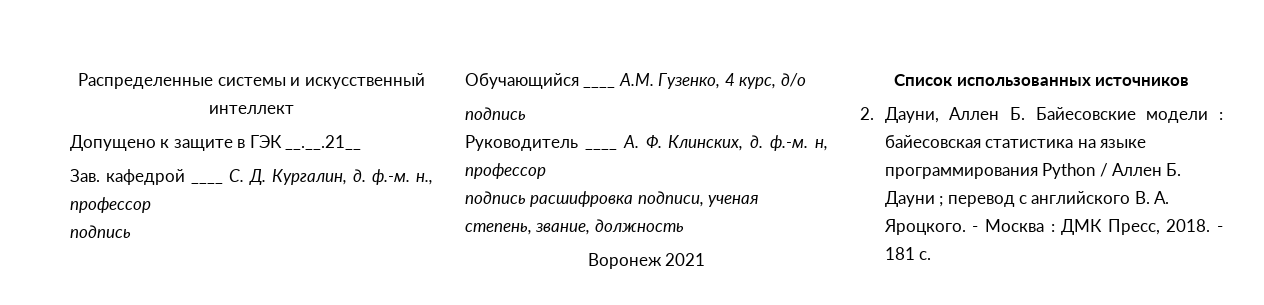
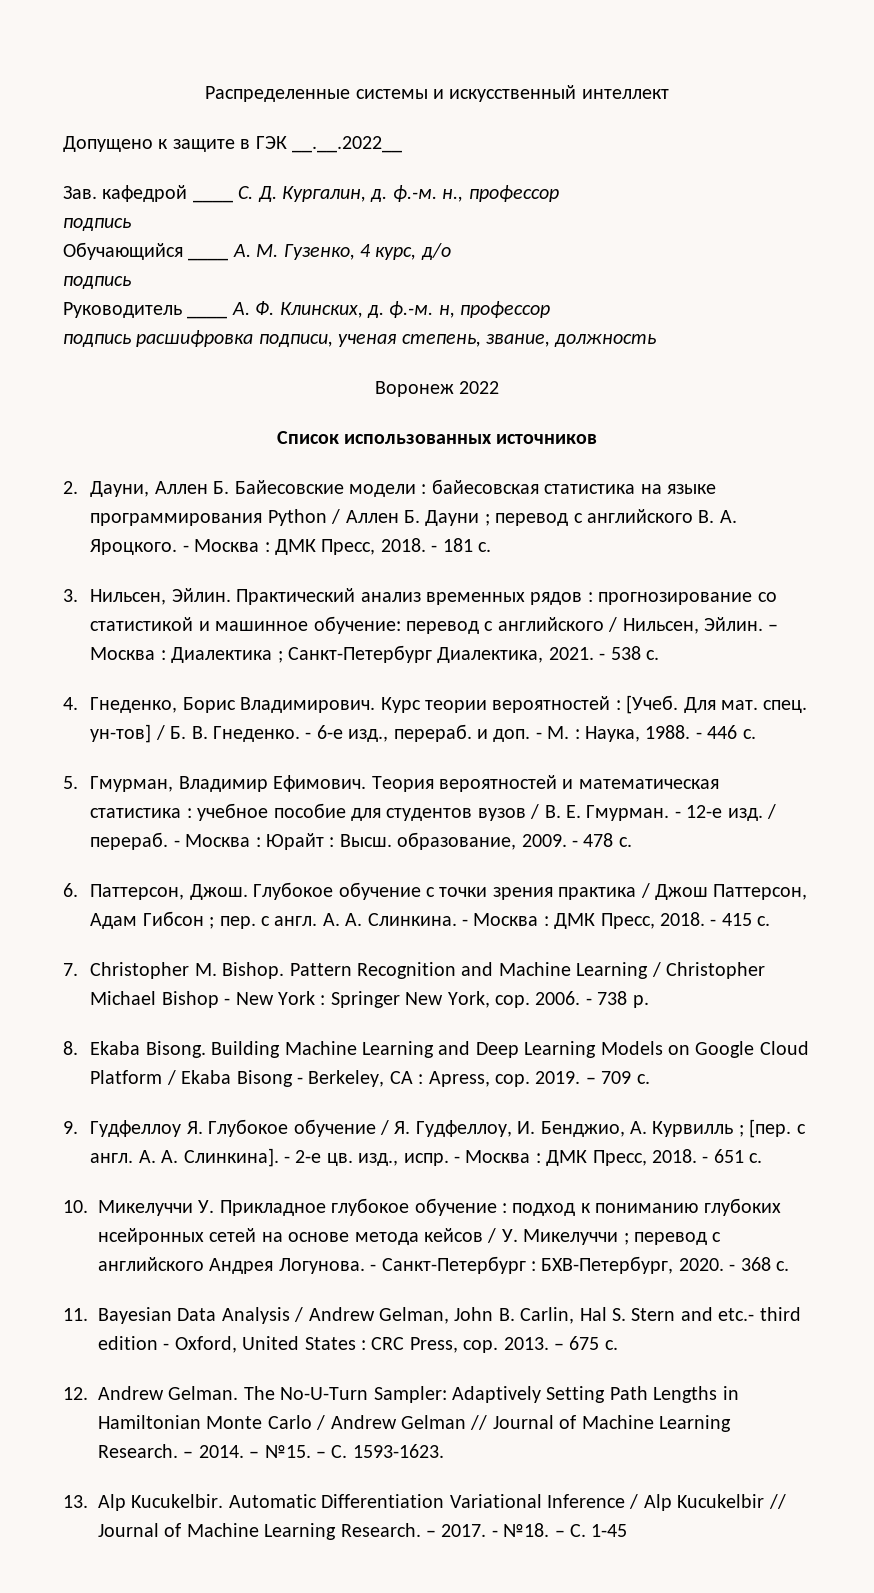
[285,135,362,150] __.__.21__ -> [292,136,402,153] __.__.2022__
[618,73,654,86] А.М. -> [232,244,279,257] А. М.
[665,253,706,266] 2021 -> [459,381,500,394] 2022
(932, 255) none -> [63,588,777,605] [90,616,779,634] [90,645,659,663] [63,695,808,714] [90,724,756,743] [63,775,719,792] [90,803,776,821] [90,832,632,850] [63,882,808,900] [90,911,771,929] [63,962,765,979] [90,991,649,1008] [63,1041,809,1058] [90,1070,650,1087] [63,1119,806,1138] [90,1148,763,1167] [63,1198,781,1216] [98,1228,722,1245] [98,1256,789,1274] [63,1307,801,1324] [98,1336,618,1353] [63,1386,739,1403] [98,1415,731,1432] [98,1444,444,1458] [63,1494,786,1511] [98,1523,628,1540] // 3. Нильсен, Эйлин. Практический анализ временных рядов : прогнозирование со статистикой и машинное обучение: перевод с английского / Нильсен, Эйлин. – Москва : Диалектика ; Санкт-Петербург Диалектика, 2021. - 538 с. // 4. Гнеденко, Борис Владимирович. Курс теории вероятностей : [Учеб. Для мат. спец. ун-тов] / Б. В. Гнеденко. - 6-е изд., перераб. и доп. - М. : Наука, 1988. - 446 с. // 5. Гмурман, Владимир Ефимович. Теория вероятностей и математическая статистика : учебное пособие для студентов вузов / В. Е. Гмурман. - 12-е изд. / перераб. - Москва : Юрайт : Высш. образование, 2009. - 478 с. // 6. Паттерсон, Джош. Глубокое обучение с точки зрения практика / Джош Паттерсон, Адам Гибсон ; пер. с англ. А. А. Слинкина. - Москва : ДМК Пресс, 2018. - 415 с. // 7. Christopher M. Bishop. Pattern Recognition and Machine Learning / Christopher Michael Bishop - New York : Springer New York, cop. 2006. - 738 p. // 8. Ekaba Bisong. Building Machine Learning and Deep Learning Models on Google Cloud Platform / Ekaba Bisong - Berkeley, CA : Apress, cop. 2019. – 709 с. // 9. Гудфеллоу Я. Глубокое обучение / Я. Гудфеллоу, И. Бенджио, А. Курвилль ; [пер. с англ. А. А. Слинкина]. - 2-е цв. изд., испр. - Москва : ДМК Пресс, 2018. - 651 с. // 10. Микелуччи У. Прикладное глубокое обучение : подход к пониманию глубоких нсейронных сетей на основе метода кейсов / У. Микелуччи ; перевод с английского Андрея Логунова. - Санкт-Петербург : БХВ-Петербург, 2020. - 368 с. // 11. Bayesian Data Analysis / Andrew Gelman, John B. Carlin, Hal S. Stern and etc.- third edition - Oxford, United States : CRC Press, cop. 2013. – 675 с. // 12. Andrew Gelman. The No-U-Turn Sampler: Adaptively Setting Path Lengths in Hamiltonian Monte Carlo / Andrew Gelman // Journal of Machine Learning Research. – 2014. – №15. – С. 1593-1623. // 13. Alp Kucukelbir. Automatic Differentiation Variational Inference / Alp Kucukelbir // Journal of Machine Learning Research. – 2017. - №18. – С. 1-45

